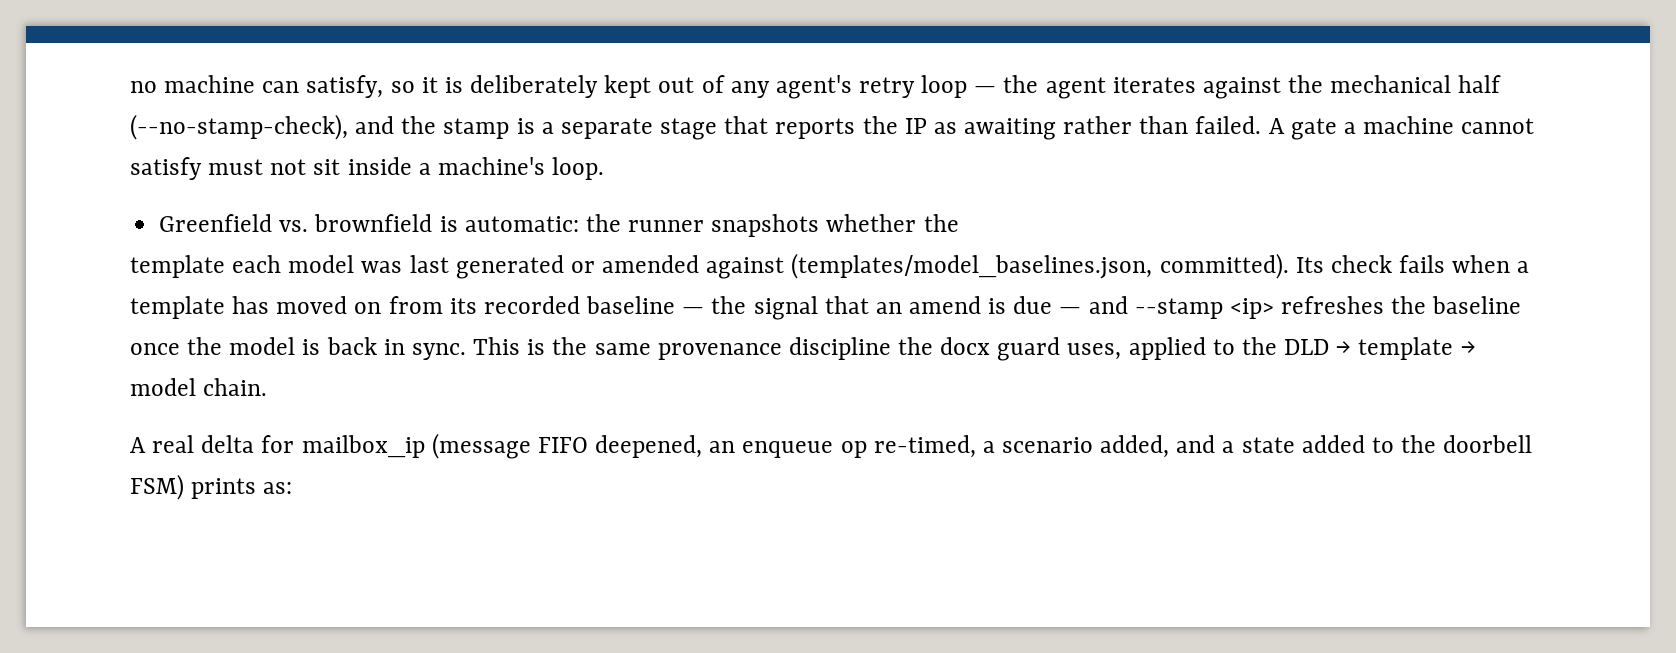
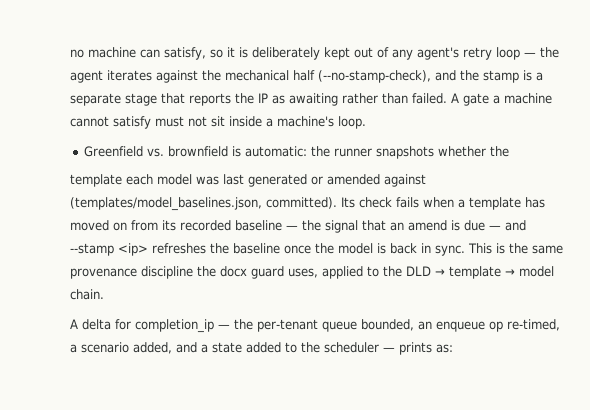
[152,435,195,453] real -> (78, 324) none
[301,433,703,459] mailbox_ip (message FIFO deepened, -> [135,319,414,333] completion_ip — the per-tenant queue bounded,
[1443,435,1533,453] [130,474,184,500] doorbell FSM) -> [324,342,395,353] scheduler —

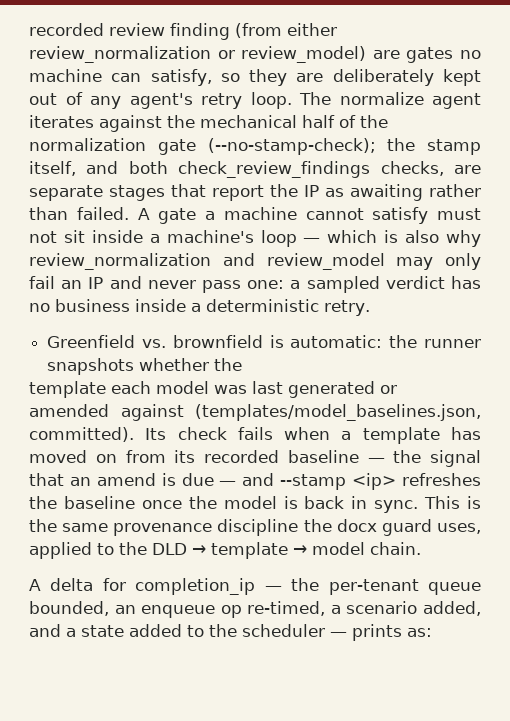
(70, 53) none -> [29,23,337,40] [29,46,454,63] recorded review finding (from either review_normalization or review_model) are gates
[227,47,248,58] it is -> [249,69,324,86] they are
[496,47,559,60] loop — the -> [250,92,424,109] loop. The normalize
[318,70,543,83] [70,93,231,106] (--no-stamp-check), and the stamp is a separate stage that reports -> [339,115,388,128] [29,138,481,155] [29,161,481,178] [29,184,264,201] of the normalization gate (--no-stamp-check); the stamp itself, and both check_review_findings checks, are separate stages that report
[338,116,366,129] loop. -> [260,230,481,247] [29,253,481,270] [29,276,481,293] [29,299,370,316] loop — which is also why review_normalization and review_model may only fail an IP and never pass one: a sampled verdict has no business inside a deterministic retry.

